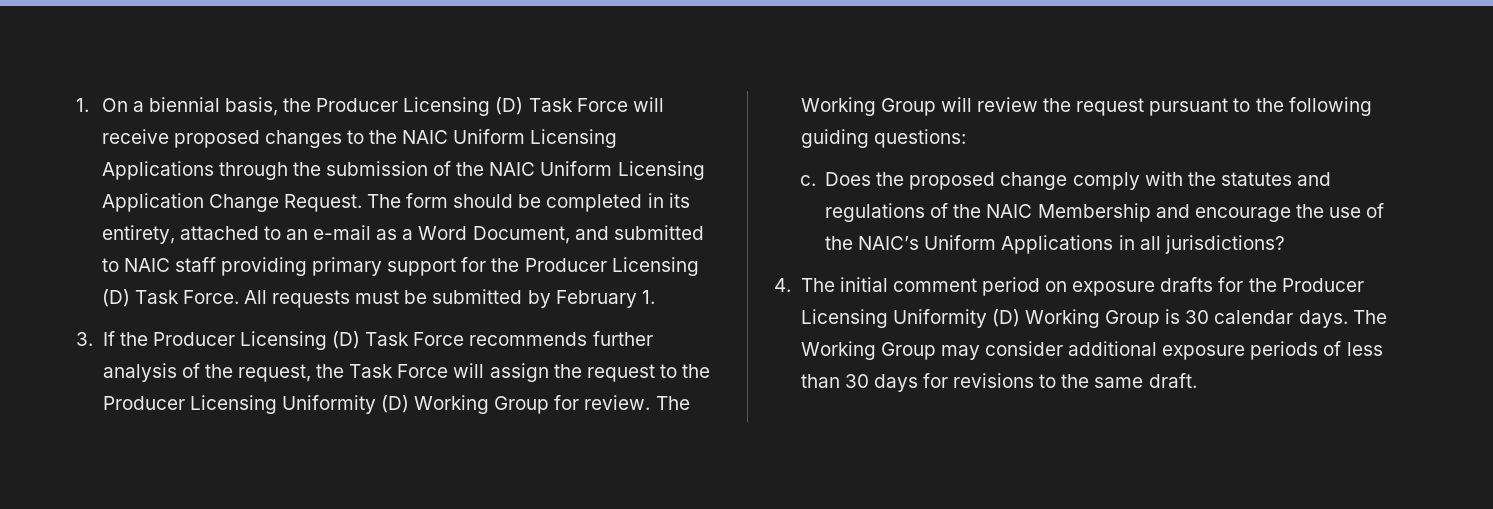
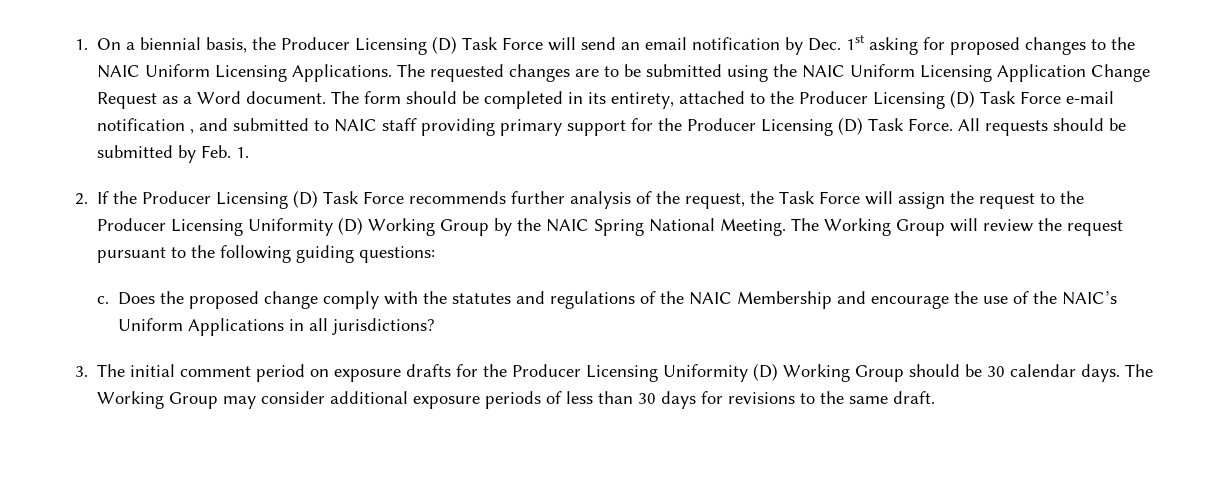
[101,129,169,144] receive -> [581,34,946,55] send an email notification by Dec. 1st asking for
[101,161,452,180] Applications through the submission of -> [292,64,769,82] Applications. The requested changes are to be submitted using
[283,194,362,212] Request. -> [97,91,327,109] Request as a Word document.
[285,225,570,244] an e-mail as a Word Document, -> [770,90,1115,109] [97,118,195,134] the Producer Licensing (D) Task Force e-mail notification ,
[355,290,400,304] must -> [1053,118,1105,131] should
[555,290,637,308] February -> [201,145,232,158] Feb.
[76,332,93,346] 3. -> [75,193,88,205] 2.
[554,395,651,410] for review. -> [494,218,787,236] by the NAIC Spring National Meeting.
[774,278,791,292] 4. -> [75,366,88,377] 3.
[1165,309,1181,324] is -> [909,364,983,377] should be

